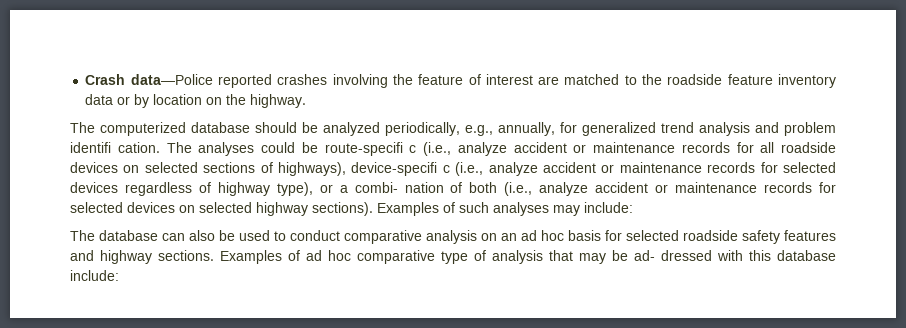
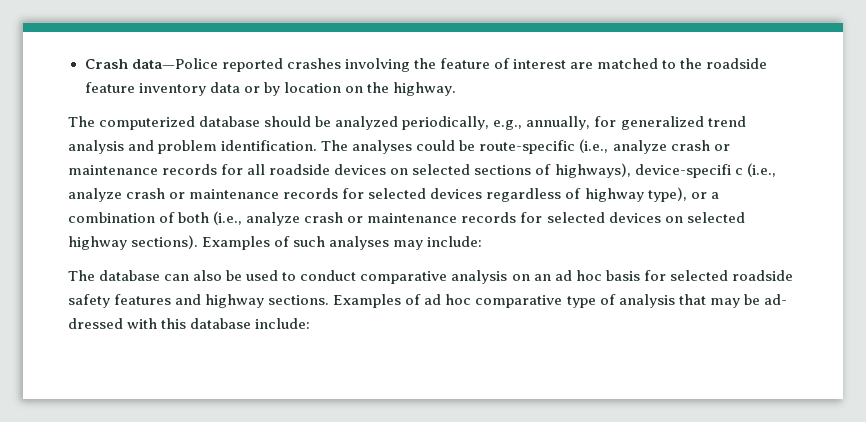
[70,142,160,153] identifi cation. -> [221,140,318,151] identification.
[324,142,567,156] route-specifi c (i.e., analyze accident -> [479,139,710,154] route-specific (i.e., analyze crash
[542,162,596,173] accident -> [126,188,166,199] crash
[354,182,444,193] combi- nation -> [68,212,155,223] combination
[595,182,649,193] accident -> [304,212,344,223] crash

